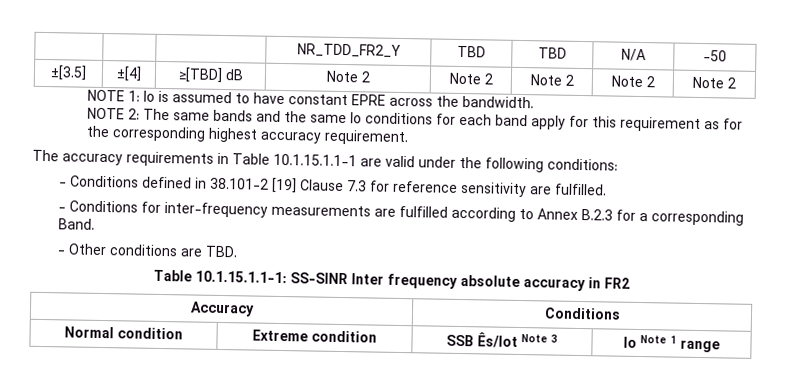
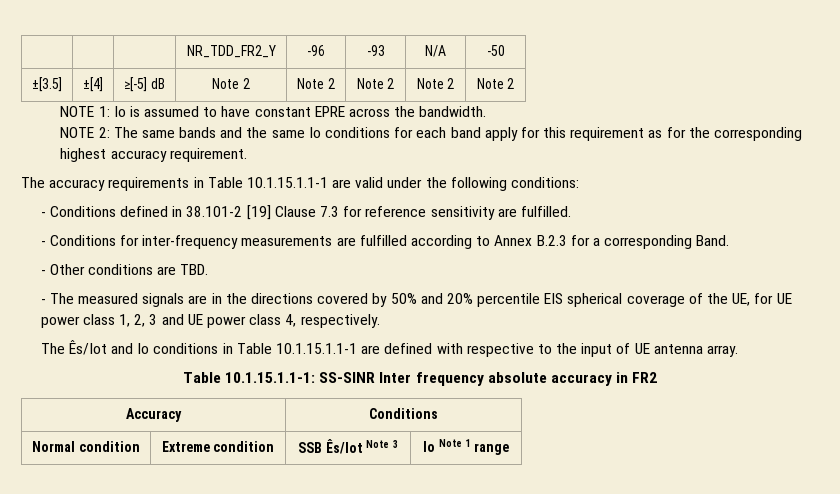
[457,45,487,58] [538,47,567,59] TBD | TBD -> [307,45,325,56] [366,45,385,56] -96 | -93
[177,67,223,83] ≥[TBD] -> [124,77,148,92] ≥[-5]
(238, 251) none -> [40,293,792,307] [40,314,380,328] [40,340,738,357] // - The measured signals are in the directions covered by 50% and 20% percentile EIS spherical coverage of the UE, for UE power class 1, 2, 3 and UE power class 4, respectively. // The Ês/Iot and Io conditions in Table 10.1.15.1.1-1 are defined with respective to the input of UE antenna array.

